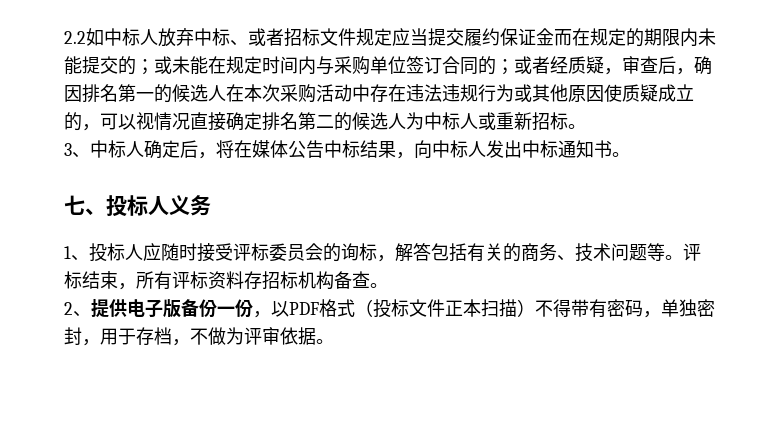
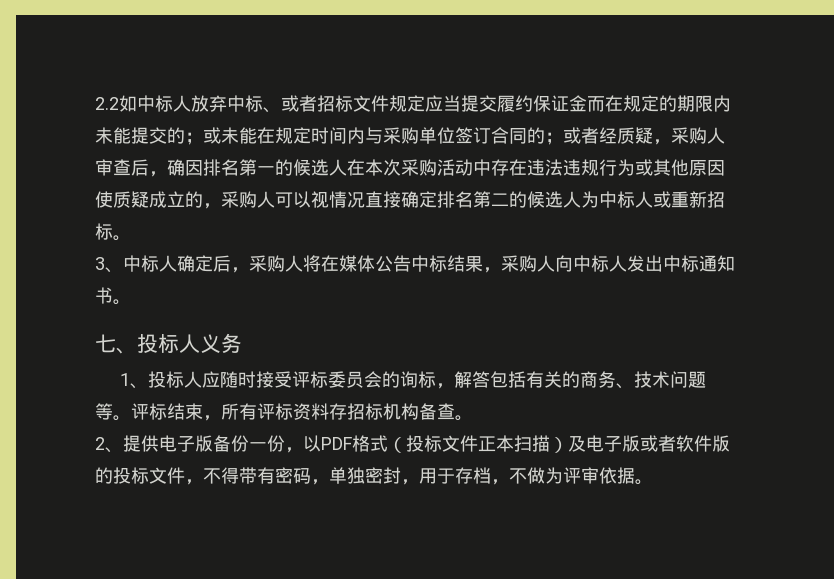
(622, 71) none -> [671,127,725,144] 采购人
(100, 127) none -> [221,191,275,208] 采购人
(216, 155) none -> [249,255,303,272] 采购人
(414, 155) none -> [501,255,555,272] 采购人
(535, 308) none -> [568,435,730,452] [95,467,203,485] 及电子版或者软件版的投标文件，

